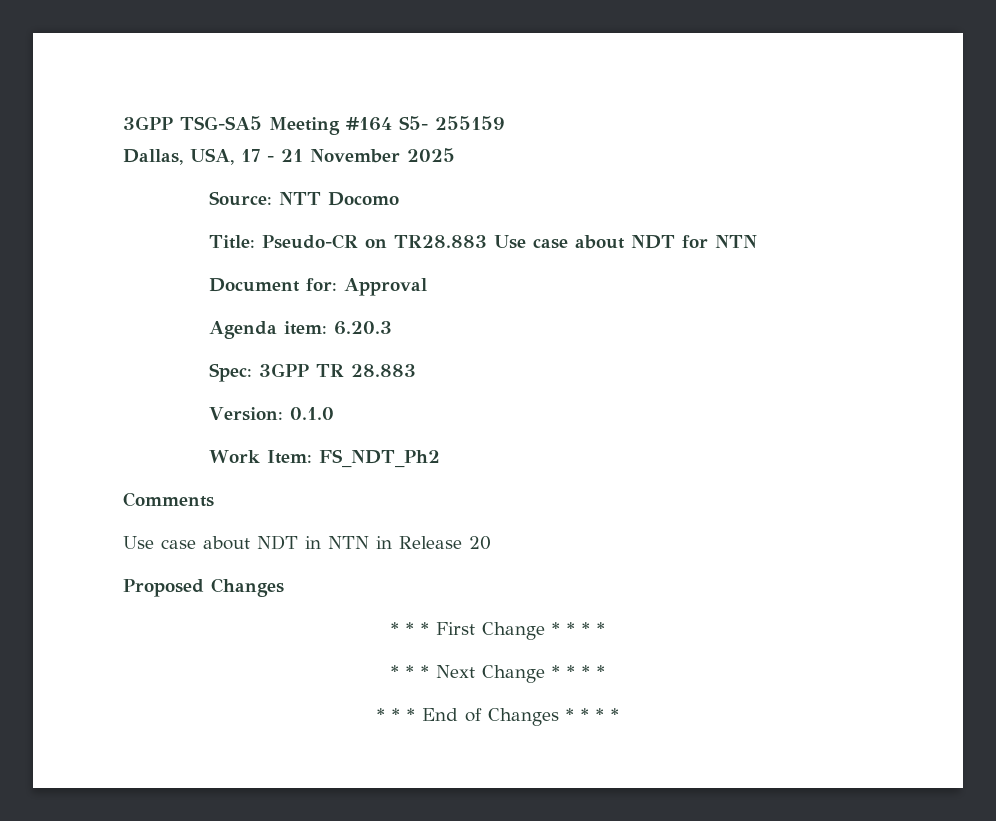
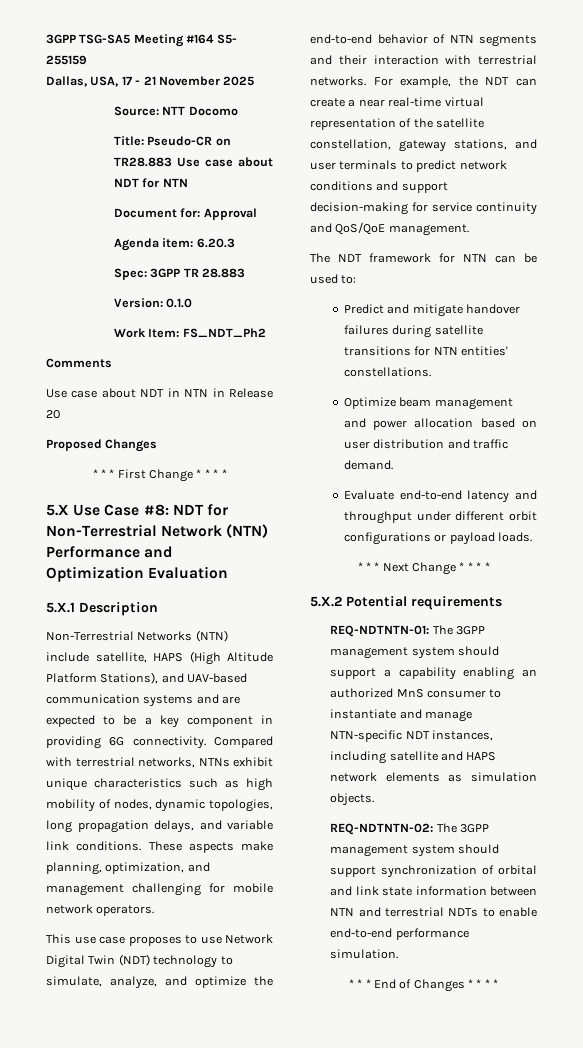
(605, 628) none -> [46,504,228,516] [46,524,269,538] [46,546,174,558] [46,566,229,582] [46,602,158,616] [46,630,228,642] [46,651,273,665] [46,672,248,684] [46,694,241,707] [46,715,273,728] [46,736,273,749] [46,757,273,768] [46,778,273,791] [46,799,273,812] [46,820,273,833] [46,841,273,853] [46,862,210,875] [46,883,273,896] [46,904,155,916] [46,934,273,946] [46,954,233,968] [46,976,273,989] [310,34,537,47] [310,55,537,65] [310,76,537,88] [310,97,484,107] [310,118,485,130] [310,139,537,152] [310,160,507,172] [310,181,448,193] [310,202,537,215] [310,222,469,236] [310,253,537,263] [310,274,357,284] [343,304,521,317] [343,325,483,338] [343,346,509,356] [343,367,431,377] [343,397,513,410] [343,418,537,430] [343,439,509,449] [343,460,393,470] [343,490,537,503] [343,511,537,524] [343,532,533,545] // 5.X Use Case #8: NDT for Non-Terrestrial Network (NTN) Performance and Optimization Evaluation // 5.X.1 Description // Non-Terrestrial Networks (NTN) include satellite, HAPS (High Altitude Platform Stations), and UAV-based communication systems and are expected to be a key component in providing 6G connectivity. Compared with terrestrial networks, NTNs exhibit unique characteristics such as high mobility of nodes, dynamic topologies, long propagation delays, and variable link conditions. These aspects make planning, optimization, and management challenging for mobile network operators. // This use case proposes to use Network Digital Twin (NDT) technology to simulate, analyze, and optimize the end-to-end behavior of NTN segments and their interaction with terrestrial networks. For example, the NDT can create a near real-time virtual representation of the satellite constellation, gateway stations, and user terminals to predict network conditions and support decision-making for service continuity and QoS/QoE management. // The NDT framework for NTN can be used to: // Predict and mitigate handover failures during satellite transitions for NTN entities' constellations. // Optimize beam management and power allocation based on user distribution and traffic demand. // Evaluate end-to-end latency and throughput under different orbit configurations or payload loads.
(605, 671) none -> [310,596,502,610] [330,625,485,637] [330,646,499,659] [330,667,537,680] [330,688,502,698] [330,709,472,722] [330,730,493,742] [330,751,497,764] [330,772,537,782] [330,793,375,806] [330,823,489,835] [330,844,499,857] [330,865,537,878] [330,886,537,896] [330,907,537,917] [330,928,469,940] [330,949,399,959] // 5.X.2 Potential requirements // REQ-NDTNTN-01: The 3GPP management system should support a capability enabling an authorized MnS consumer to instantiate and manage NTN-specific NDT instances, including satellite and HAPS network elements as simulation objects. // REQ-NDTNTN-02: The 3GPP management system should support synchronization of orbital and link state information between NTN and terrestrial NDTs to enable end-to-end performance simulation.

